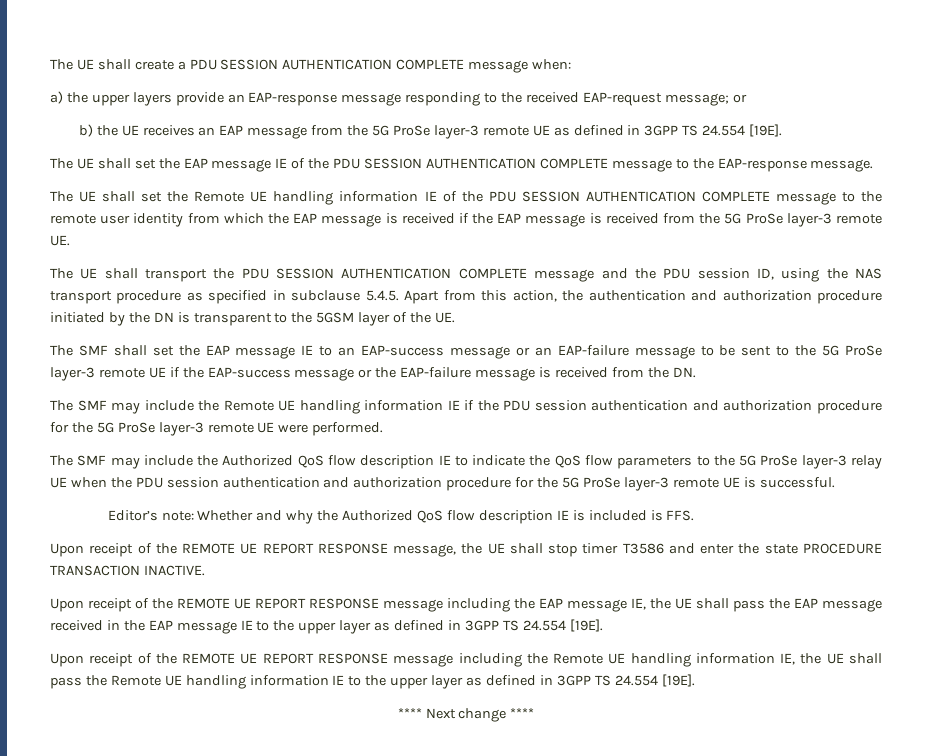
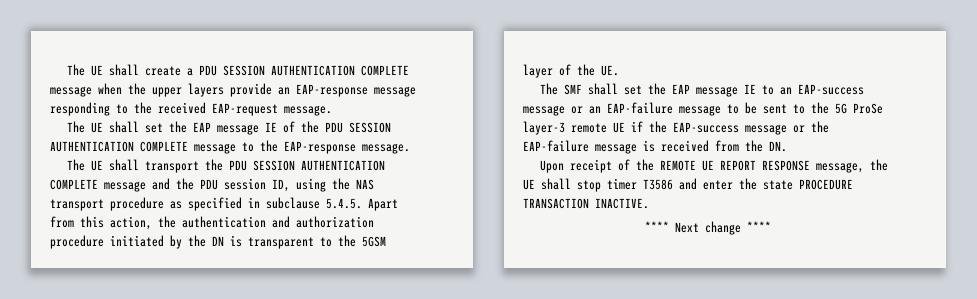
[532,59,572,70] [50,91,63,104] when: // a) -> [98,83,122,95] when
[664,93,747,106] [78,124,783,139] message; or // b) the UE receives an EAP message from the 5G ProSe layer-3 remote UE as defined in 3GPP TS 24.554 [19E]. -> [284,105,332,116] message.
[50,191,882,205] [50,213,882,227] [50,235,70,246] // The UE shall set the Remote UE handling information IE of the PDU SESSION AUTHENTICATION COMPLETE message to the remote user identity from which the EAP message is received if the EAP message is received from the 5G ProSe layer-3 remote UE. -> (410, 148) none
[50,400,882,414] [50,422,384,436] [50,455,883,469] [50,477,835,491] [107,510,695,524] // The SMF may include the Remote UE handling information IE if the PDU session authentication and authorization procedure for the 5G ProSe layer-3 remote UE were performed. // The SMF may include the Authorized QoS flow description IE to indicate the QoS flow parameters to the 5G ProSe layer-3 relay UE when the PDU session authentication and authorization procedure for the 5G ProSe layer-3 remote UE is successful. // Editor’s note: Whether and why the Authorized QoS flow description IE is included is FFS. -> (787, 146) none
[50,598,882,612] [50,619,603,634] [50,653,883,667] [50,674,695,689] // Upon receipt of the REMOTE UE REPORT RESPONSE message including the EAP message IE, the UE shall pass the EAP message received in the EAP message IE to the upper layer as defined in 3GPP TS 24.554 [19E]. // Upon receipt of the REMOTE UE REPORT RESPONSE message including the Remote UE handling information IE, the UE shall pass the Remote UE handling information IE to the upper layer as defined in 3GPP TS 24.554 [19E]. -> (649, 203) none

